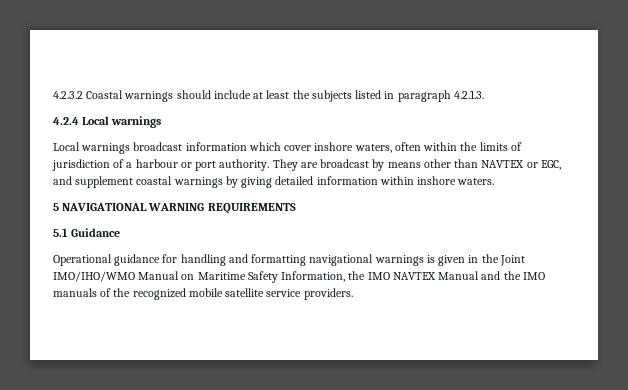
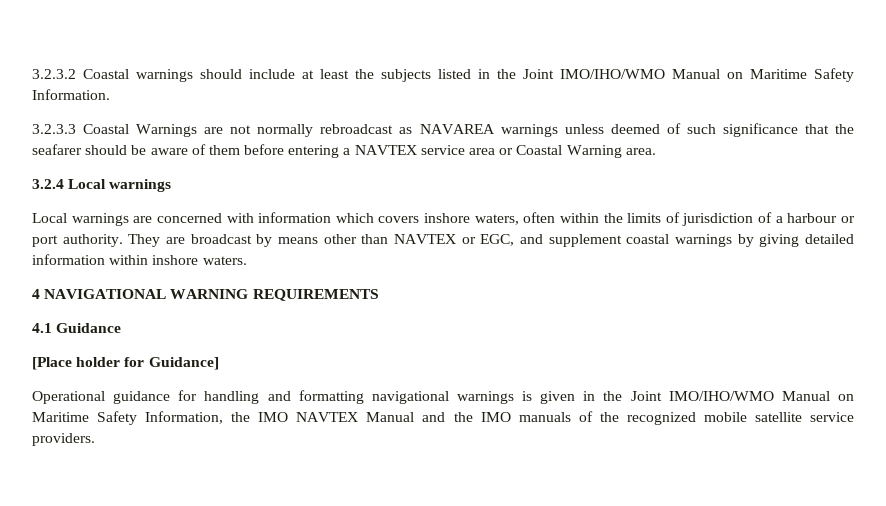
[53,91,83,99] 4.2.3.2 -> [32,69,76,79] 3.2.3.2
[397,90,484,102] [53,117,79,125] paragraph 4.2.1.3. // 4.2.4 -> [497,68,854,82] [32,89,110,100] [32,123,854,137] [32,144,656,158] [32,179,64,189] the Joint IMO/IHO/WMO Manual on Maritime Safety Information. // 3.2.3.3 Coastal Warnings are not normally rebroadcast as NAVAREA warnings unless deemed of such significance that the seafarer should be aware of them before entering a NAVTEX service area or Coastal Warning area. // 3.2.4
[133,142,183,151] broadcast -> [133,213,254,223] are concerned with
[284,145,312,151] cover -> [378,216,420,223] covers
[53,203,59,211] 5 -> [32,289,40,299] 4
[53,228,68,237] 5.1 -> [32,323,52,333] 4.1
(121, 232) none -> [32,357,219,370] // [Place holder for Guidance]

